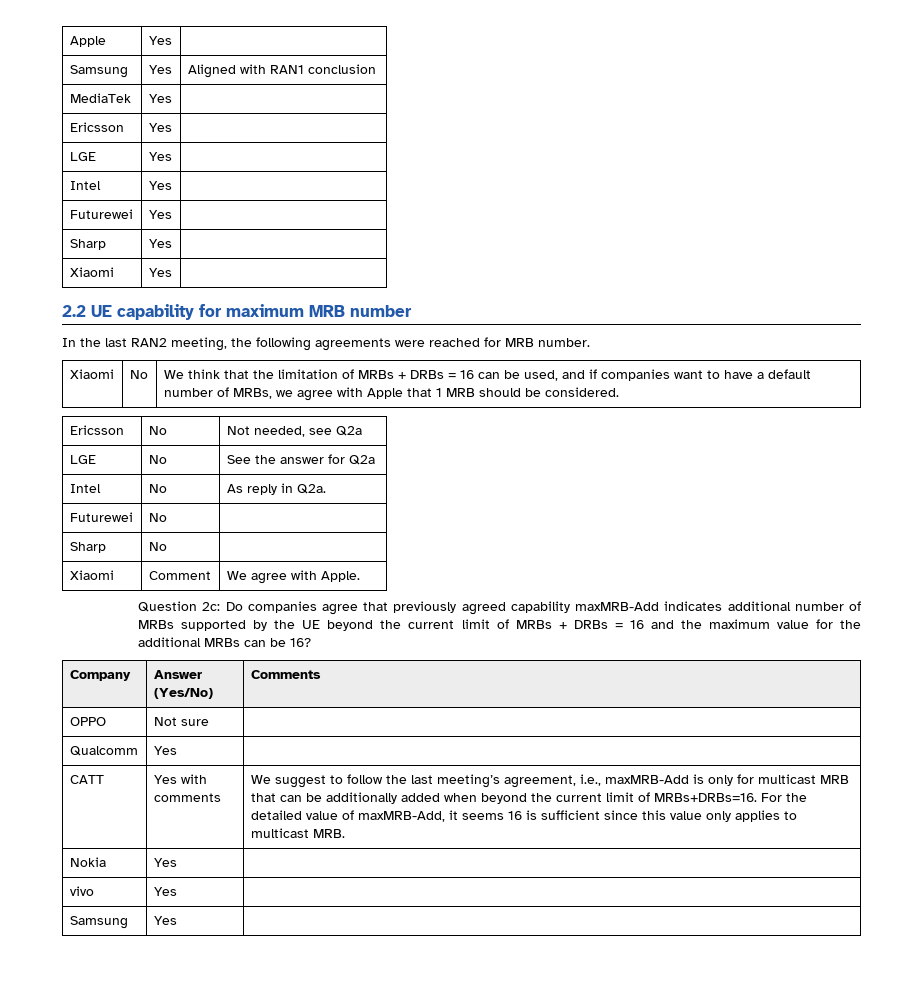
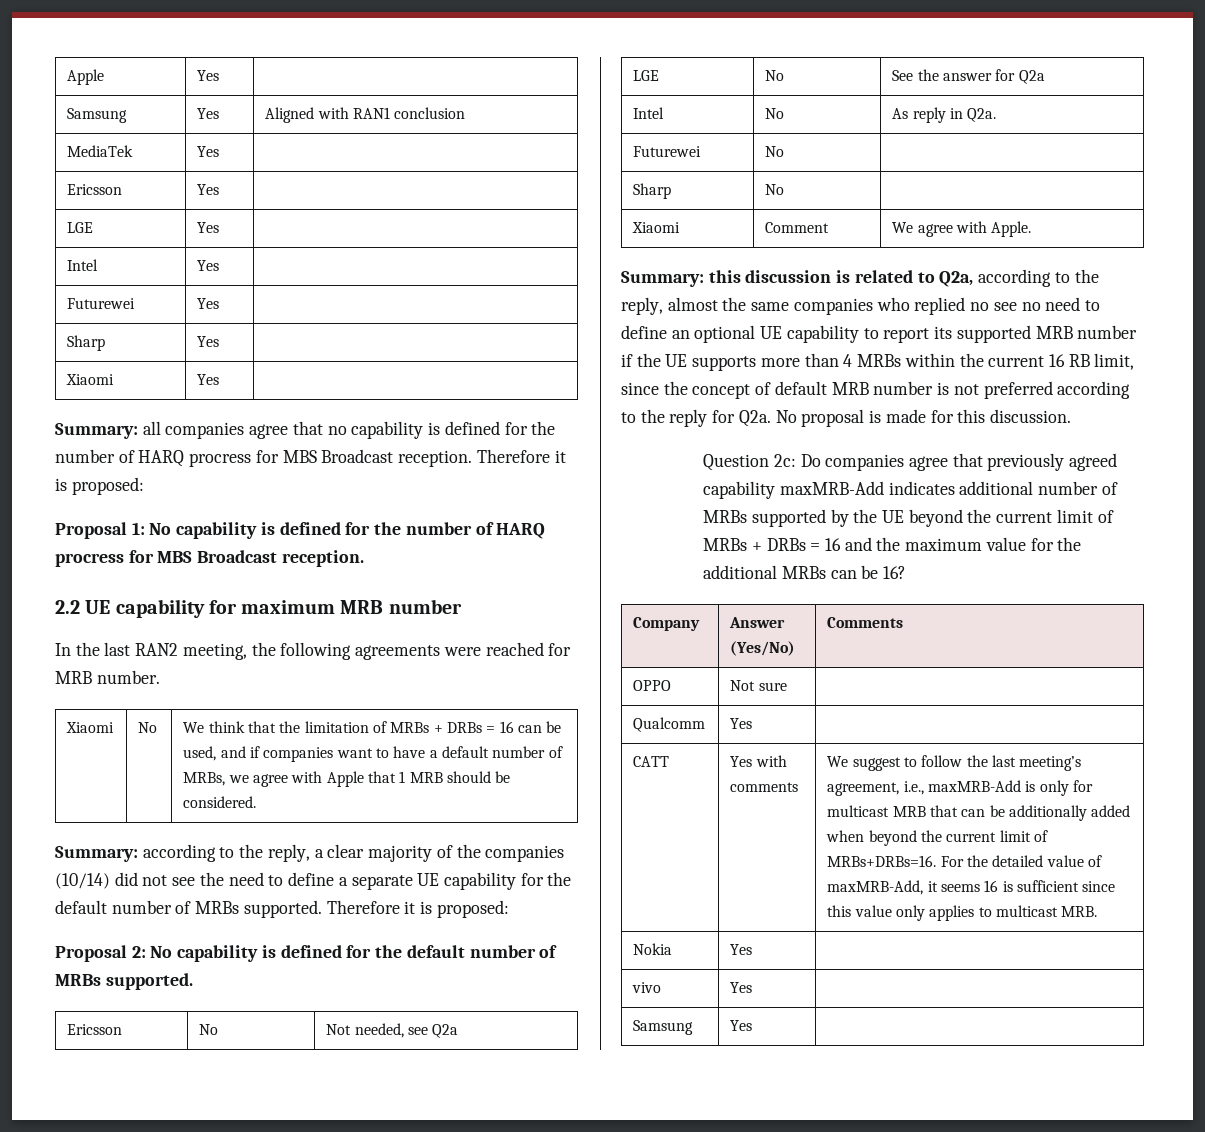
(172, 272) none -> [55,421,556,439] [55,449,566,467] [55,477,144,495] [55,522,546,539] [55,550,364,567] // Summary: all companies agree that no capability is defined for the number of HARQ procress for MBS Broadcast reception. Therefore it is proposed: // Proposal 1: No capability is defined for the number of HARQ procress for MBS Broadcast reception.
(619, 392) none -> [55,844,565,862] [55,872,572,890] [55,900,509,918] [55,945,558,962] [55,973,193,990] // Summary: according to the reply, a clear majority of the companies (10/14) did not see the need to define a separate UE capability for the default number of MRBs supported. Therefore it is proposed: // Proposal 2: No capability is defined for the default number of MRBs supported.
(360, 576) none -> [621,269,1099,287] [621,297,1100,315] [621,325,1138,343] [621,353,1135,371] [621,381,1131,399] [621,409,1071,427] // Summary: this discussion is related to Q2a, according to the reply, almost the same companies who replied no see no need to define an optional UE capability to report its supported MRB number if the UE supports more than 4 MRBs within the current 16 RB limit, since the concept of default MRB number is not preferred according to the reply for Q2a. No proposal is made for this discussion.

